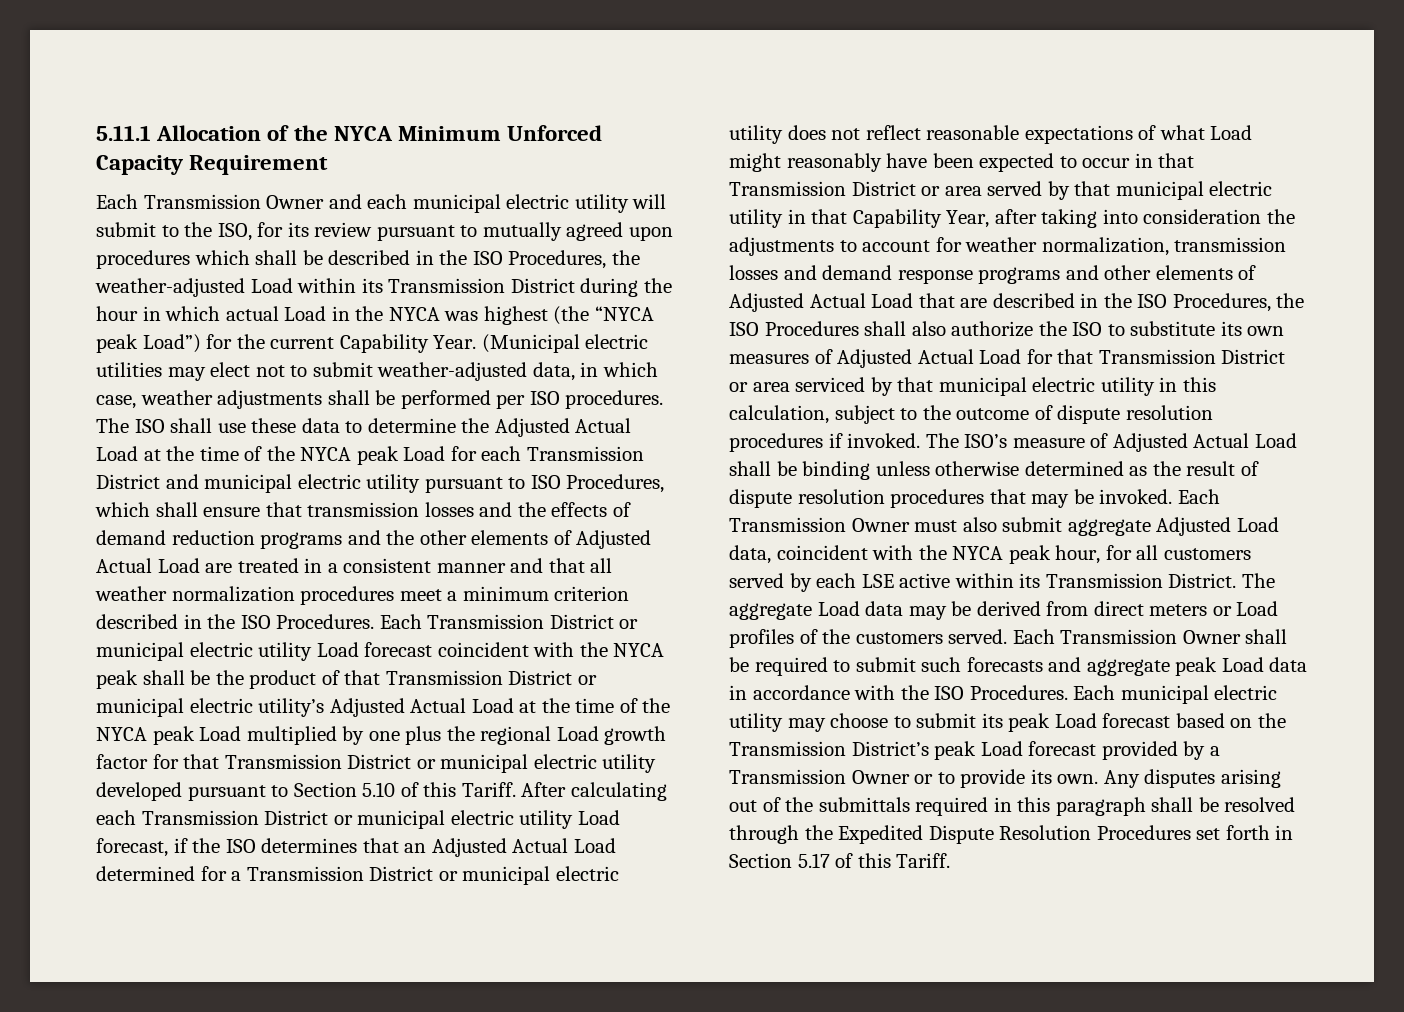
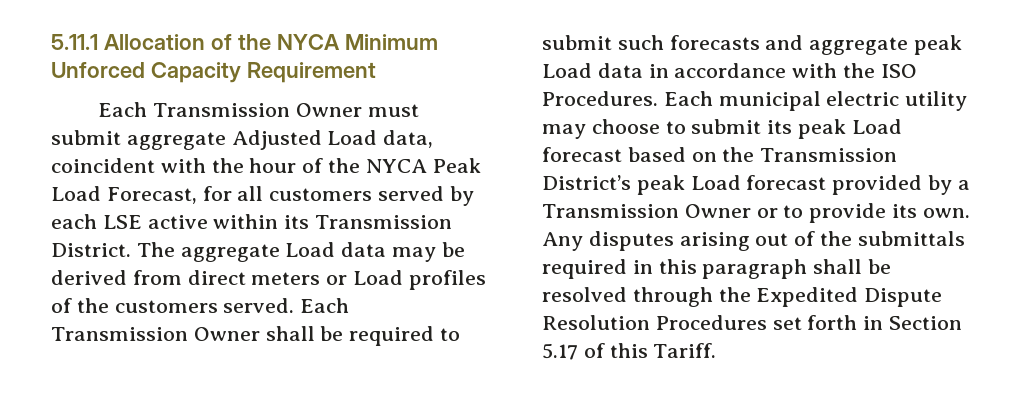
[328,194,667,213] [96,222,673,241] [96,250,640,269] [95,278,672,297] [96,306,654,325] [96,334,649,353] [96,362,658,381] [96,390,664,409] [96,418,632,437] [96,446,644,465] [96,474,665,493] [95,502,631,517] [96,530,652,549] [96,558,613,573] [95,586,630,605] [96,614,639,629] [96,642,665,661] [96,670,597,689] [96,698,671,717] [96,726,667,745] [96,754,657,773] [96,782,667,801] [96,810,620,829] [96,838,616,857] [96,866,619,885] [729,125,1253,144] [729,153,1195,172] [729,181,1273,200] [729,209,1295,228] [729,237,1287,256] [729,265,1257,284] [729,293,1305,312] [729,321,1285,337] [729,349,1286,368] [729,377,1216,396] [729,405,1213,424] [729,433,1297,452] [729,461,1259,480] [729,489,1220,508] [729,517,997,532] and each municipal electric utility will submit to the ISO, for its review pursuant to mutually agreed upon procedures which shall be described in the ISO Procedures, the weather-adjusted Load within its Transmission District during the hour in which actual Load in the NYCA was highest (the “NYCA peak Load”) for the current Capability Year. (Municipal electric utilities may elect not to submit weather-adjusted data, in which case, weather adjustments shall be performed per ISO procedures. The ISO shall use these data to determine the Adjusted Actual Load at the time of the NYCA peak Load for each Transmission District and municipal electric utility pursuant to ISO Procedures, which shall ensure that transmission losses and the effects of demand reduction programs and the other elements of Adjusted Actual Load are treated in a consistent manner and that all weather normalization procedures meet a minimum criterion described in the ISO Procedures. Each Transmission District or municipal electric utility Load forecast coincident with the NYCA peak shall be the product of that Transmission District or municipal electric utility’s Adjusted Actual Load at the time of the NYCA peak Load multiplied by one plus the regional Load growth factor for that Transmission District or municipal electric utility developed pursuant to Section 5.10 of this Tariff. After calculating each Transmission District or municipal electric utility Load forecast, if the ISO determines that an Adjusted Actual Load determined for a Transmission District or municipal electric utility does not reflect reasonable expectations of what Load might reasonably have been expected to occur in that Transmission District or area served by that municipal electric utility in that Capability Year, after taking into consideration the adjustments to account for weather normalization, transmission losses and demand response programs and other elements of Adjusted Actual Load that are described in the ISO Procedures, the ISO Procedures shall also authorize the ISO to substitute its own measures of Adjusted Actual Load for that Transmission District or area serviced by that municipal electric utility in this calculation, subject to the outcome of dispute resolution procedures if invoked. The ISO’s measure of Adjusted Actual Load shall be binding unless otherwise determined as the result of dispute resolution procedures that may be invoked. Each Transmission Owner must also -> [367,104,419,117] must
[952,545,1101,564] NYCA peak hour, -> [249,158,481,173] [51,186,197,204] hour of the NYCA Peak Load Forecast,

